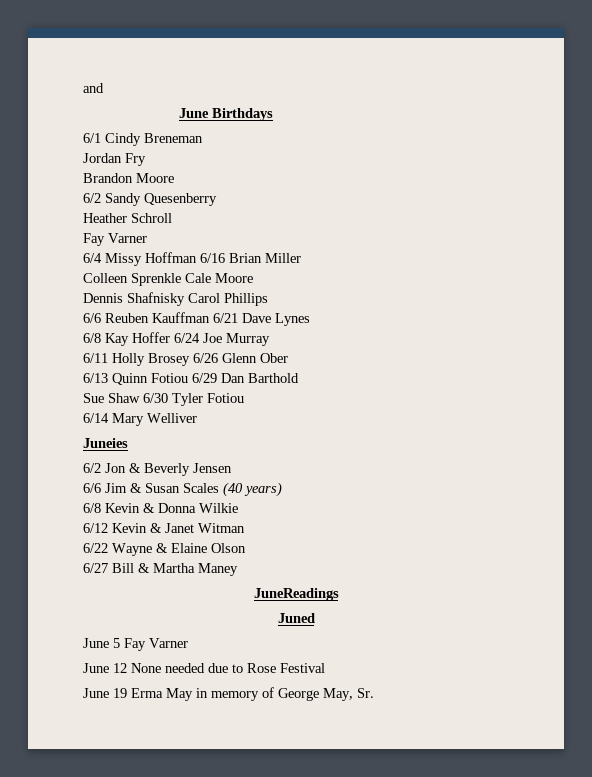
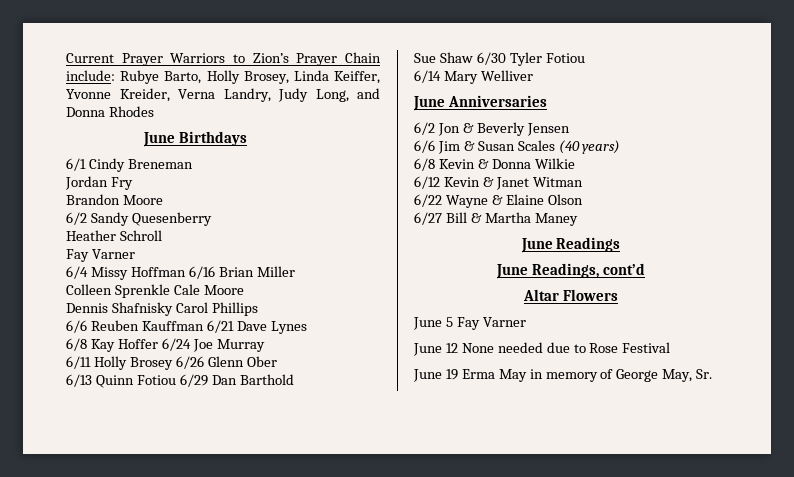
(83, 88) none -> [66,52,381,66] [66,70,380,84] [66,88,349,102] Current Prayer Warriors to Zion’s Prayer Chain include: Rubye Barto, Holly Brosey, Linda Keiffer, Yvonne Kreider, Verna Landry, Judy Long,
(104, 88) none -> [66,106,154,117] Donna Rhodes
[83,438,128,448] Juneies -> [413,95,547,111] June Anniversaries
[253,588,339,601] [277,613,315,623] JuneReadings // Juned -> [520,237,621,253] [496,263,645,279] [523,289,618,301] June Readings // June Readings, cont’d // Altar Flowers

